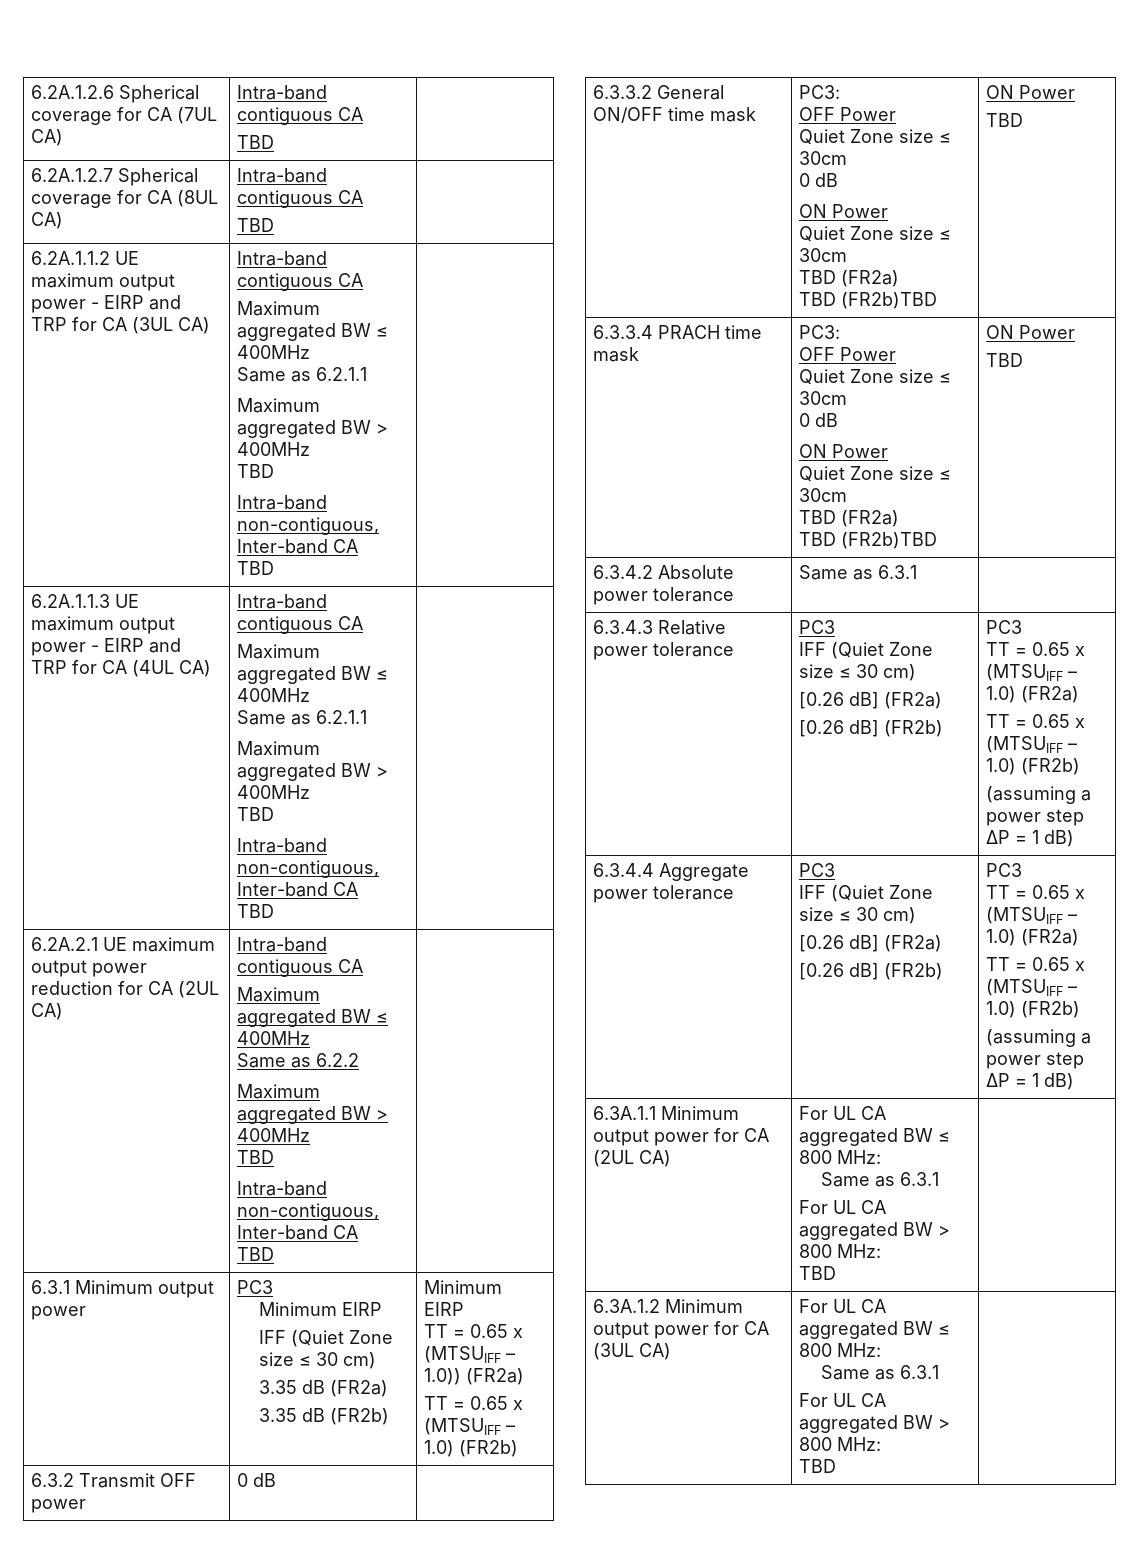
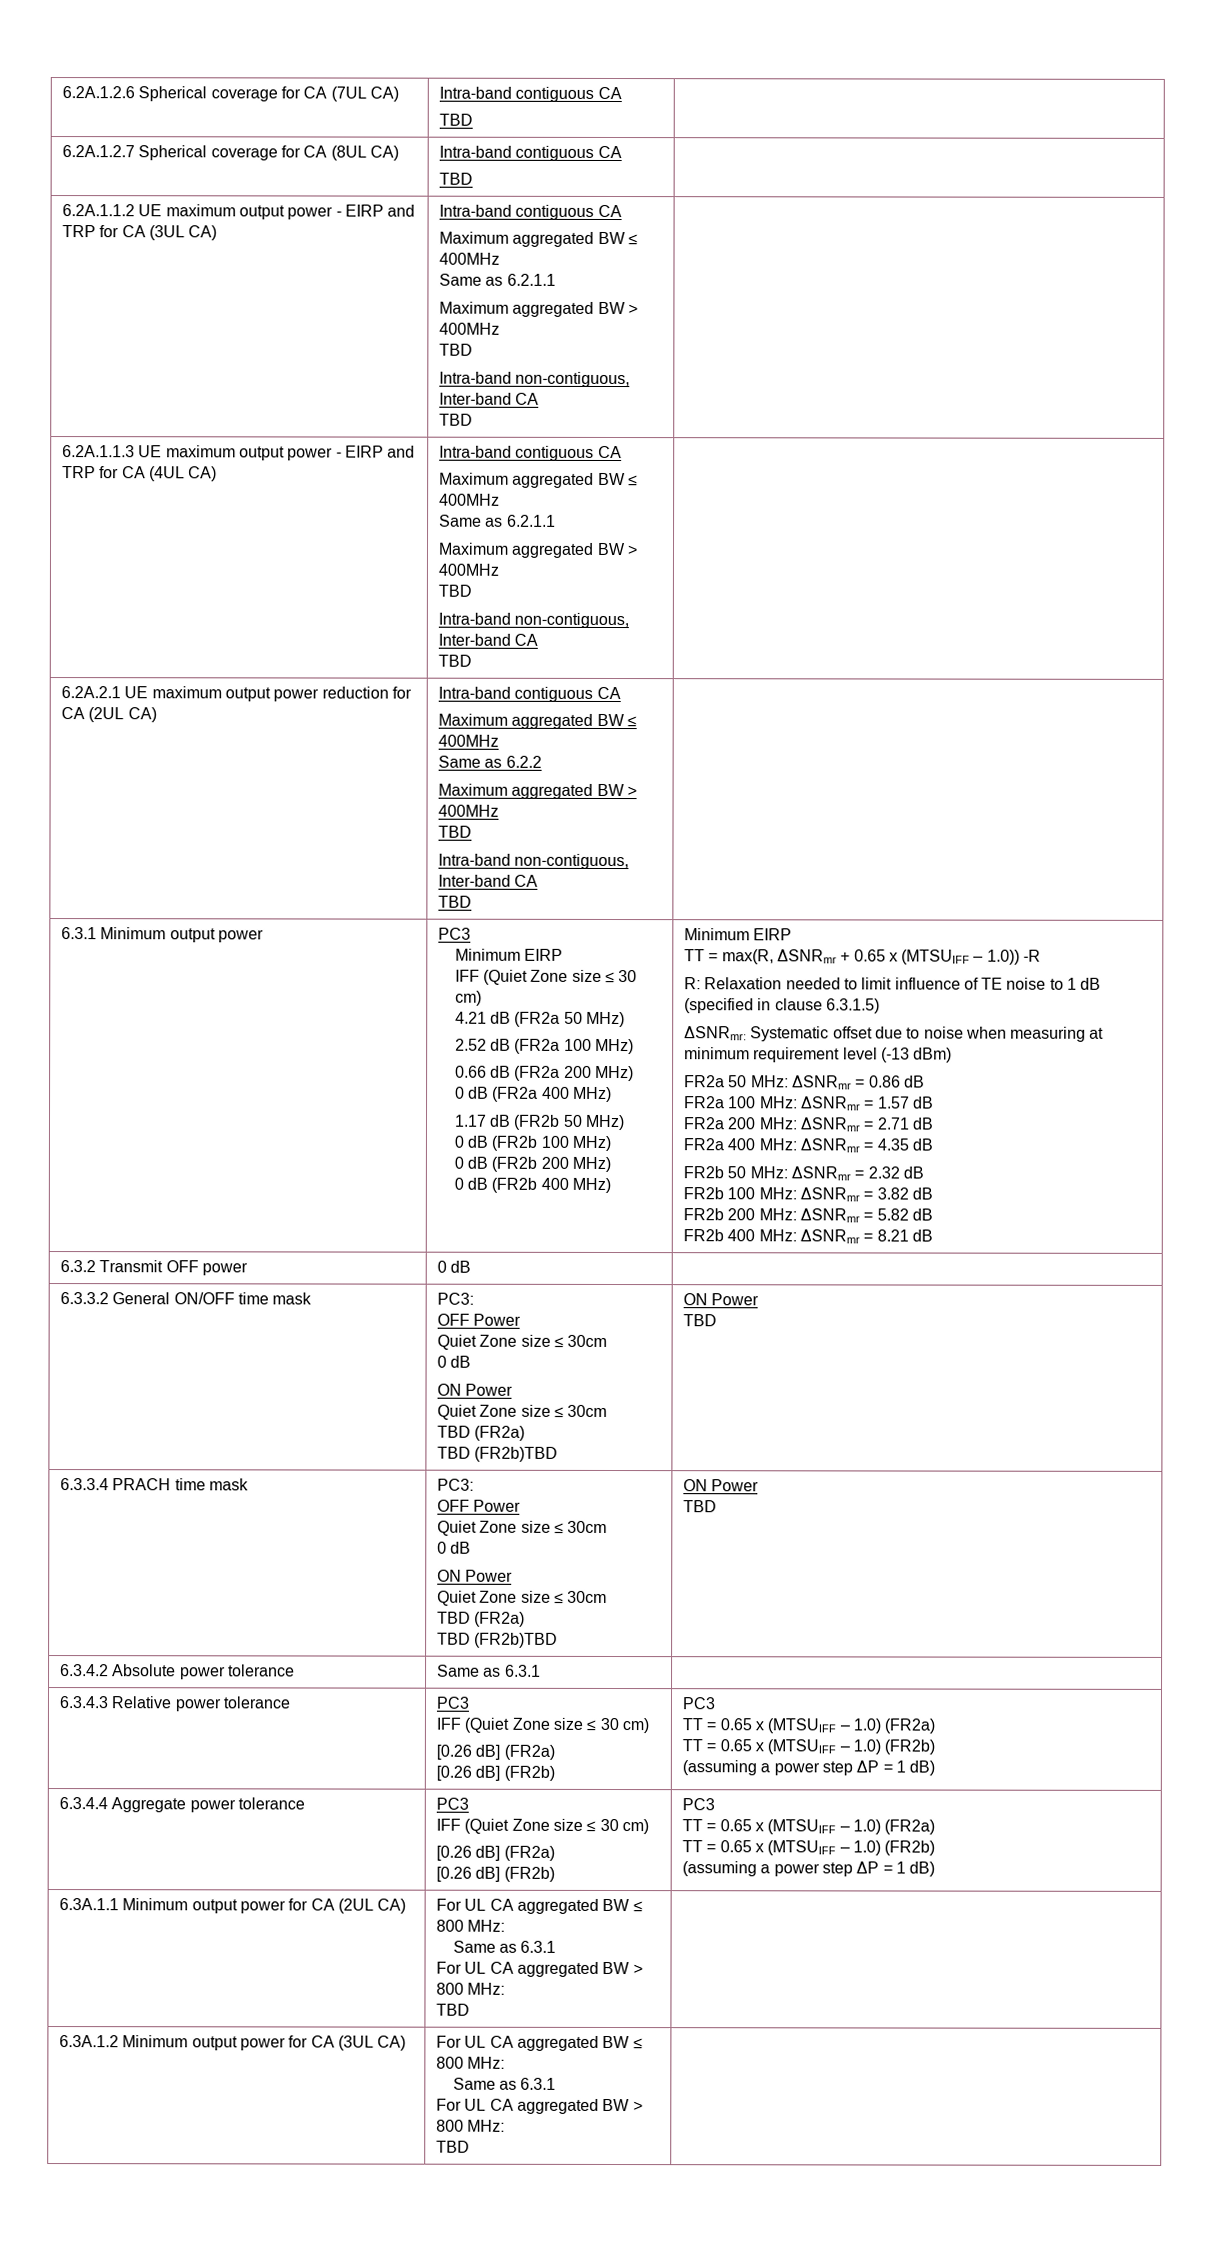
[258,1380,388,1397] [258,1408,389,1425] 3.35 dB (FR2a) // 3.35 dB (FR2b) -> [454,1011,626,1028] [454,1038,635,1055] [454,1065,635,1082] [454,1086,613,1103] [453,1114,626,1131] [453,1135,612,1151] [453,1156,612,1172] [453,1177,612,1193] 4.21 dB (FR2a 50 MHz) // 2.52 dB (FR2a 100 MHz) // 0.66 dB (FR2a 200 MHz) // 0 dB (FR2a 400 MHz) // 1.17 dB (FR2b 50 MHz) // 0 dB (FR2b 100 MHz) // 0 dB (FR2b 200 MHz) // 0 dB (FR2b 400 MHz)
(466, 1334) none -> [721,949,851,965] max(R, ΔSNRmr +
[466,1368,525,1385] [424,1396,524,1410] [424,1418,516,1435] [424,1440,519,1457] (FR2a) // TT = 0.65 x (MTSUIFF – 1.0) (FR2b) -> [1023,949,1042,962] [683,977,1102,990] [683,998,880,1014] [683,1026,1105,1042] [683,1047,953,1063] [683,1075,925,1090] [683,1096,934,1111] [682,1117,934,1132] [682,1138,933,1153] [682,1166,924,1181] [682,1187,933,1202] [682,1208,933,1223] [682,1229,933,1244] -R // R: Relaxation needed to limit influence of TE noise to 1 dB (specified in clause 6.3.1.5) // ΔSNRmr: Systematic offset due to noise when measuring at minimum requirement level (-13 dBm) // FR2a 50 MHz: ΔSNRmr = 0.86 dB // FR2a 100 MHz: ΔSNRmr = 1.57 dB // FR2a 200 MHz: ΔSNRmr = 2.71 dB // FR2a 400 MHz: ΔSNRmr = 4.35 dB // FR2b 50 MHz: ΔSNRmr = 2.32 dB // FR2b 100 MHz: ΔSNRmr = 3.82 dB // FR2b 200 MHz: ΔSNRmr = 5.82 dB // FR2b 400 MHz: ΔSNRmr = 8.21 dB

